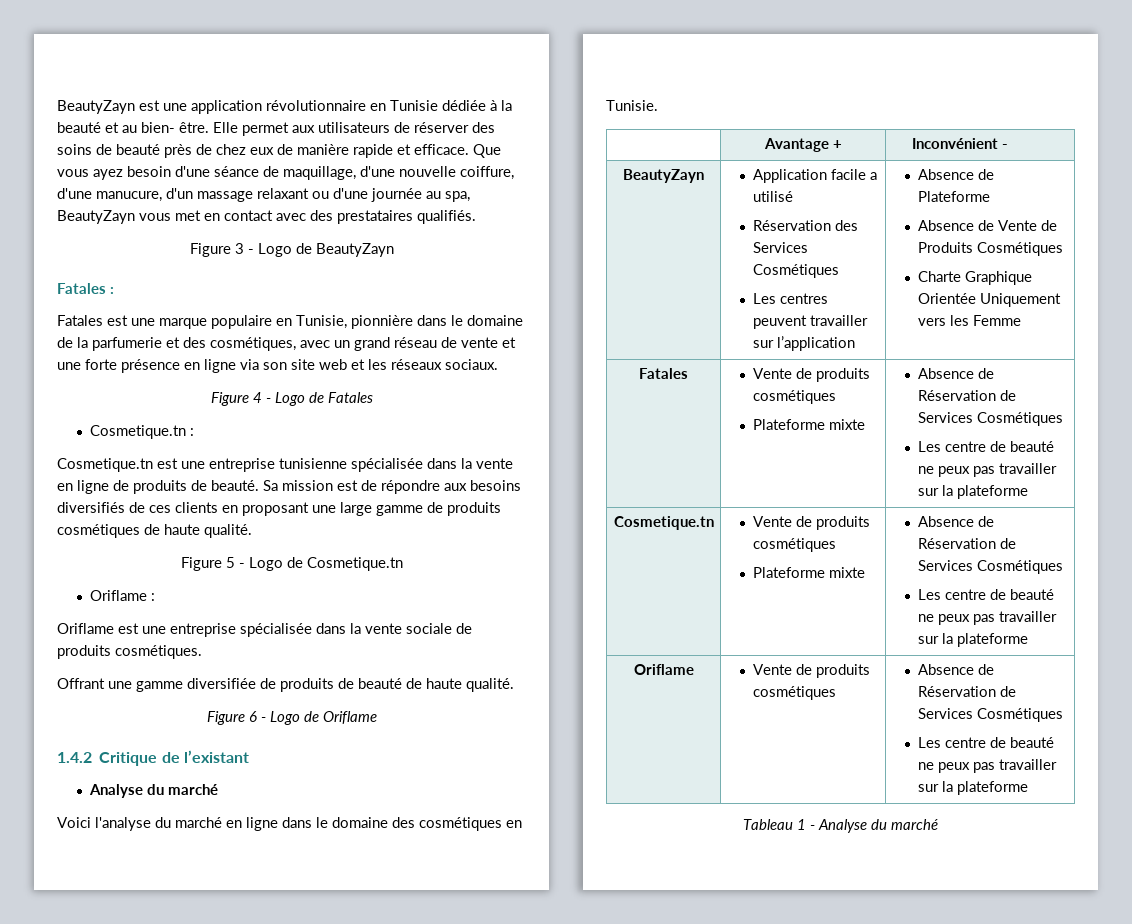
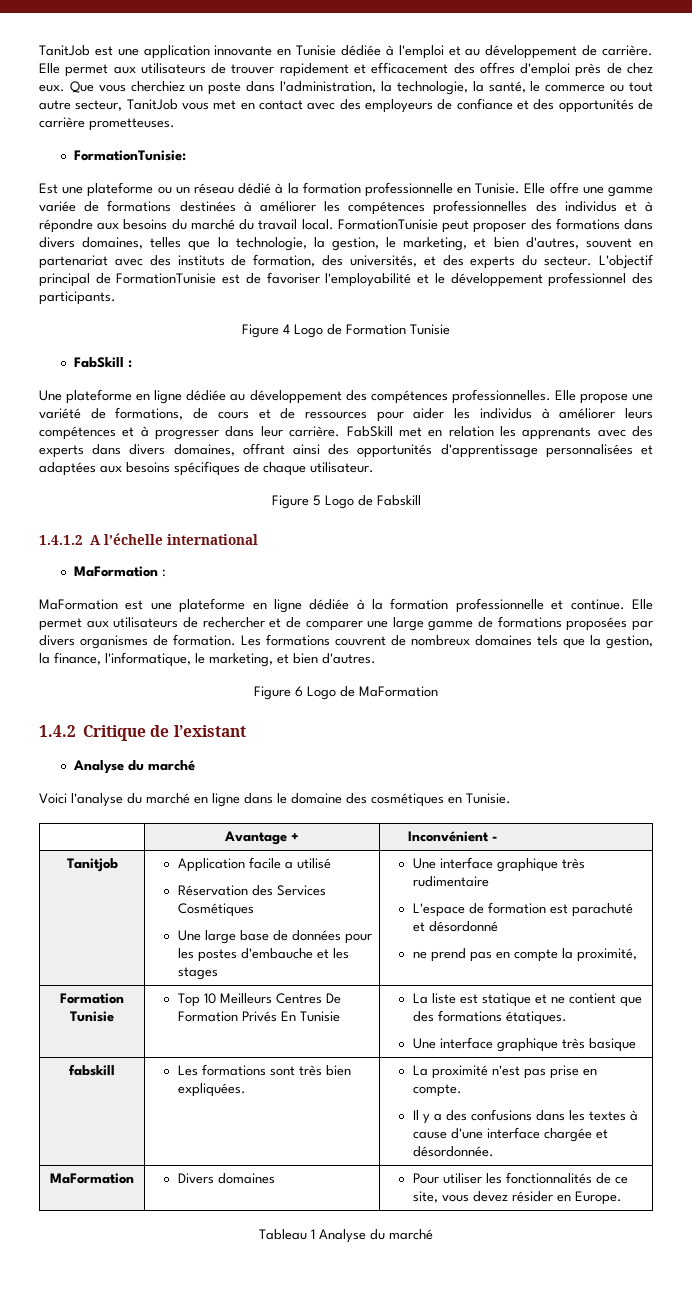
[57,100,135,114] BeautyZayn -> [39,45,90,56] TanitJob
[266,100,366,111] révolutionnaire -> [214,45,273,56] innovante
[501,100,512,111] [57,122,495,136] [57,144,501,158] [57,166,514,180] [57,188,470,202] [57,210,135,224] la beauté et au bien- être. Elle permet aux utilisateurs de réserver des soins de beauté près de chez eux de manière rapide et efficace. Que vous ayez besoin d'une séance de maquillage, d'une nouvelle coiffure, d'une manucure, d'un massage relaxant ou d'une journée au spa, BeautyZayn -> [398,45,653,59] [39,62,654,77] [39,81,654,95] [39,99,178,111] l'emploi et au développement de carrière. Elle permet aux utilisateurs de trouver rapidement et efficacement des offres d'emploi près de chez eux. Que vous cherchiez un poste dans l'administration, la technologie, la santé, le commerce ou tout autre secteur, TanitJob
[337,210,476,224] [189,243,394,257] [57,283,114,294] [57,315,523,329] [57,337,516,351] [57,359,498,373] prestataires qualifiés. // Figure 3 - Logo de BeautyZayn // Fatales : // Fatales est une marque populaire en Tunisie, pionnière dans le domaine de la parfumerie et des cosmétiques, avec un grand réseau de vente et une forte présence en ligne via son site web et les réseaux sociaux. -> [365,98,653,113] [39,117,175,131] [74,150,187,161] [39,182,653,197] [39,200,653,215] [39,218,653,233] [39,237,653,251] [39,254,653,269] [39,272,654,287] [39,291,116,305] employeurs de confiance et des opportunités de carrière prometteuses. // FormationTunisie: // Est une plateforme ou un réseau dédié à la formation professionnelle en Tunisie. Elle offre une gamme variée de formations destinées à améliorer les compétences professionnelles des individus et à répondre aux besoins du marché du travail local. FormationTunisie peut proposer des formations dans divers domaines, telles que la technologie, la gestion, le marketing, et bien d'autres, souvent en partenariat avec des instituts de formation, des universités, et des experts du secteur. L'objectif principal de FormationTunisie est de favoriser l'employabilité et le développement professionnel des participants.
[265,392,373,406] [90,425,195,439] [57,458,513,472] [57,480,521,494] [57,502,501,516] [57,524,252,538] [180,557,403,571] [90,590,156,601] [57,623,472,637] [57,645,202,659] [57,678,514,692] - Logo de Fatales // Cosmetique.tn : // Cosmetique.tn est une entreprise tunisienne spécialisée dans la vente en ligne de produits de beauté. Sa mission est de répondre aux besoins diversifiés de ces clients en proposant une large gamme de produits cosmétiques de haute qualité. // Figure 5 - Logo de Cosmetique.tn // Oriflame : // Oriflame est une entreprise spécialisée dans la vente sociale de produits cosmétiques. // Offrant une gamme diversifiée de produits de beauté de haute qualité. -> [294,324,450,338] [74,357,133,368] [39,389,653,404] [39,407,653,422] [39,426,653,440] [39,443,653,458] [39,461,374,476] [271,495,421,509] [39,533,259,545] [74,566,167,577] [39,598,653,613] [39,616,653,631] [39,634,653,649] [39,652,376,667] Logo de Formation Tunisie // FabSkill : // Une plateforme en ligne dédiée au développement des compétences professionnelles. Elle propose une variété de formations, de cours et de ressources pour aider les individus à améliorer leurs compétences et à progresser dans leur carrière. FabSkill met en relation les apprenants avec des experts dans divers domaines, offrant ainsi des opportunités d'apprentissage personnalisées et adaptées aux besoins spécifiques de chaque utilisateur. // Figure 5 Logo de Fabskill // 1.4.1.2 A l’échelle international // MaFormation : // MaFormation est une plateforme en ligne dédiée à la formation professionnelle et continue. Elle permet aux utilisateurs de rechercher et de comparer une large gamme de formations proposées par divers organismes de formation. Les formations couvrent de nombreux domaines tels que la gestion, la finance, l'informatique, le marketing, et bien d'autres.
[260,711,377,725] - Logo de Oriflame -> [307,686,438,700] Logo de MaFormation
[623,169,704,183] BeautyZayn -> [66,858,118,872] Tanitjob
[752,293,828,304] [752,315,868,329] [752,336,855,351] [917,169,994,180] [917,191,990,202] [917,220,1057,231] [917,242,1063,256] [917,271,1032,285] [917,293,1061,307] [917,315,1021,326] [639,368,688,379] [752,368,870,382] [752,390,836,404] [752,419,865,430] [917,368,994,379] [917,390,1016,401] [917,412,1063,426] [917,441,1054,452] [917,463,1057,477] [917,485,1028,499] [613,516,714,530] [752,516,870,530] [752,538,836,552] [752,567,865,578] [917,516,994,527] [917,538,1016,549] [917,560,1063,574] [917,589,1054,600] [917,611,1057,625] [917,633,1028,647] [633,664,694,675] [752,664,870,678] [752,686,836,700] [917,664,994,675] [917,686,1016,697] [917,708,1063,722] [917,737,1054,748] [917,759,1057,773] [917,781,1028,795] Les centres peuvent travailler sur l’application | Absence de Plateforme // Absence de Vente de Produits Cosmétiques // Charte Graphique Orientée Uniquement vers les Femme // Fatales | Vente de produits cosmétiques // Plateforme mixte | Absence de Réservation de Services Cosmétiques // Les centre de beauté ne peux pas travailler sur la plateforme // Cosmetique.tn | Vente de produits cosmétiques // Plateforme mixte | Absence de Réservation de Services Cosmétiques // Les centre de beauté ne peux pas travailler sur la plateforme // Oriflame | Vente de produits cosmétiques | Absence de Réservation de Services Cosmétiques // Les centre de beauté ne peux pas travailler sur la plateforme -> [177,930,372,944] [177,948,349,962] [177,967,218,980] [412,857,585,872] [412,876,489,887] [412,902,633,917] [412,921,498,932] [412,948,637,962] [60,993,124,1004] [70,1011,114,1022] [177,993,341,1007] [177,1011,340,1022] [412,993,642,1007] [412,1010,567,1025] [412,1037,636,1052] [69,1064,115,1076] [177,1064,351,1076] [177,1083,246,1097] [412,1065,597,1079] [412,1084,462,1097] [412,1109,638,1124] [412,1127,608,1142] [412,1146,494,1157] [50,1173,134,1184] [177,1173,275,1184] [412,1172,628,1184] [412,1191,622,1205] Une large base de données pour les postes d'embauche et les stages | Une interface graphique très rudimentaire // L'espace de formation est parachuté et désordonné // ne prend pas en compte la proximité, // Formation Tunisie | Top 10 Meilleurs Centres De Formation Privés En Tunisie | La liste est statique et ne contient que des formations étatiques. // Une interface graphique très basique // fabskill | Les formations sont très bien expliquées. | La proximité n'est pas prise en compte. // Il y a des confusions dans les textes à cause d'une interface chargée et désordonnée. // MaFormation | Divers domaines | Pour utiliser les fonctionnalités de ce site, vous devez résider en Europe.
[810,825,815,830] - -> (315, 1234) none

